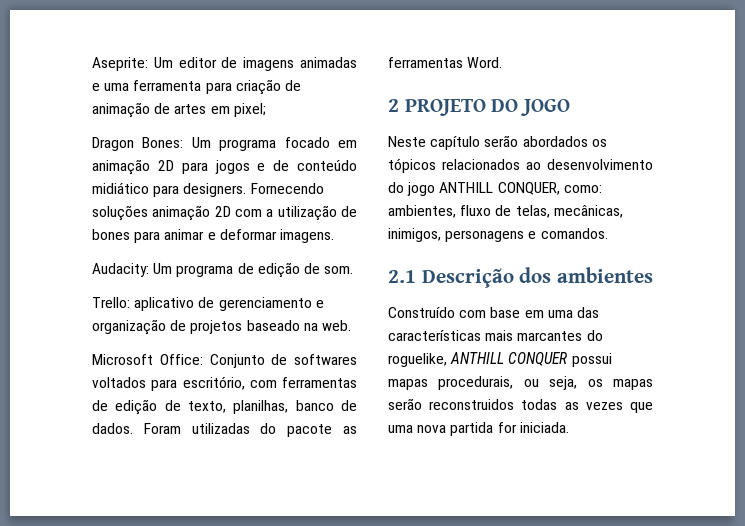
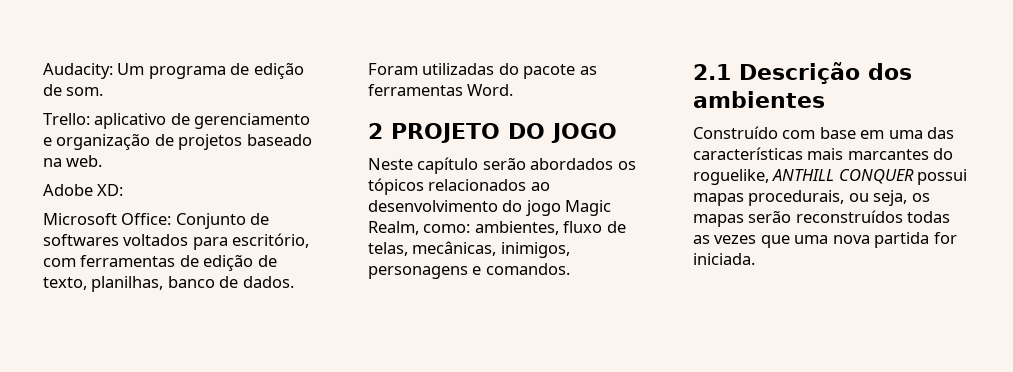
[92,57,357,71] [92,79,301,95] [92,102,266,118] [92,137,357,151] [92,159,357,175] [92,182,324,197] [92,205,357,221] [92,229,334,243] Aseprite: Um editor de imagens animadas e uma ferramenta para criação de animação de artes em pixel; // Dragon Bones: Um programa focado em animação 2D para jogos e de conteúdo midiático para designers. Fornecendo soluções animação 2D com a utilização de bones para animar e deformar imagens. // -> (43, 71) none
(351, 325) none -> [43,184,124,196] // Adobe XD:
[439,182,560,195] ANTHILL CONQUER, -> [565,200,612,216] [368,221,419,235] Magic Realm,
[429,399,515,410] reconstruidos -> [795,210,903,223] reconstruídos

